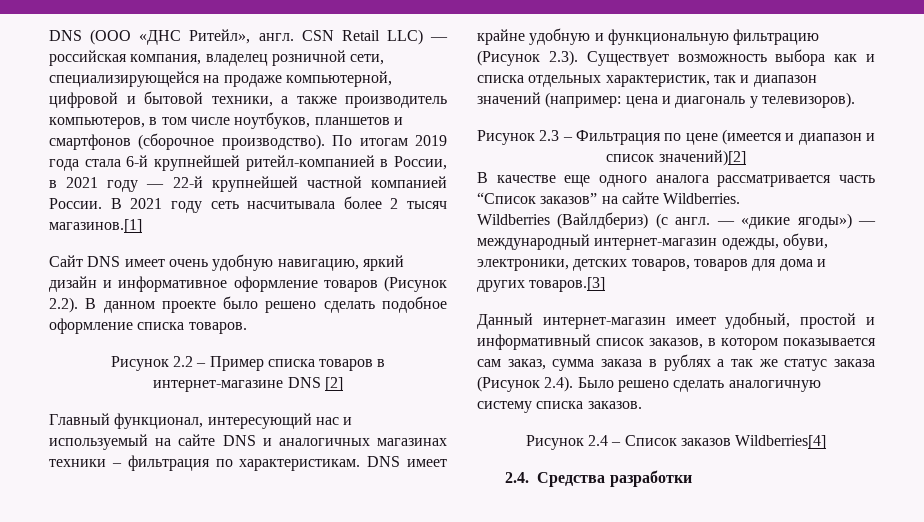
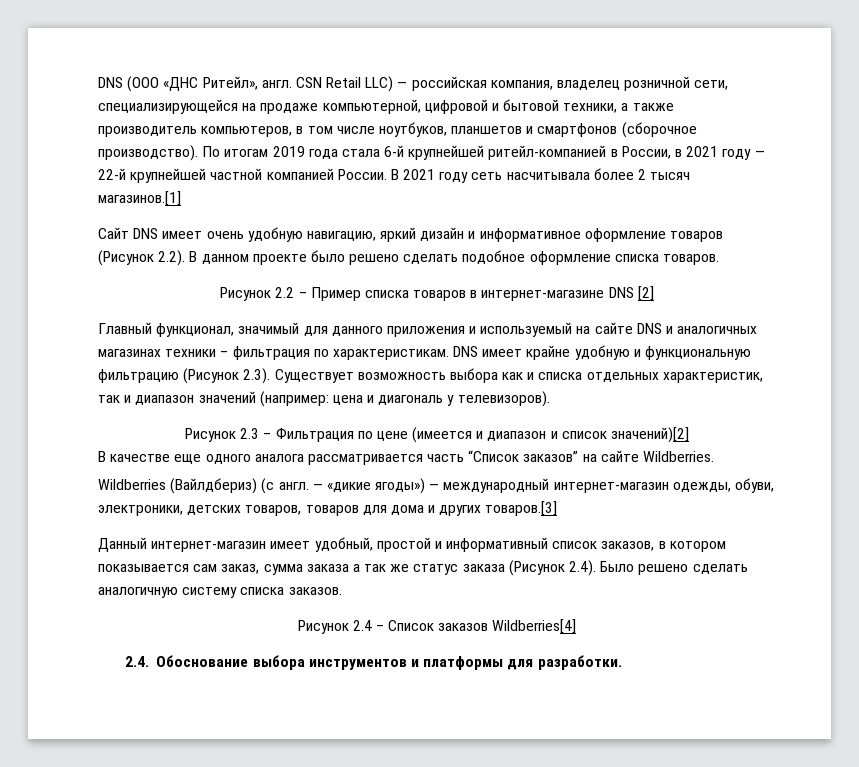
[207,413,339,429] интересующий нас -> [238,322,465,337] значимый для данного приложения
[648,354,711,371] в рублях -> (349, 568) none
[537,470,692,487] Средства разработки -> [156,655,622,670] Обоснование выбора инструментов и платформы для разработки.

